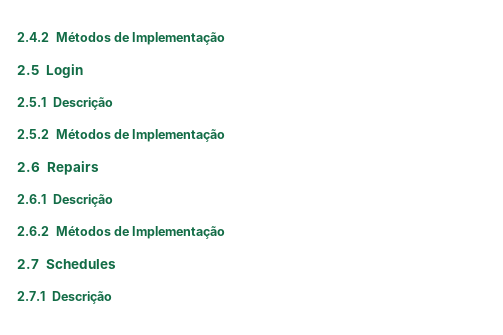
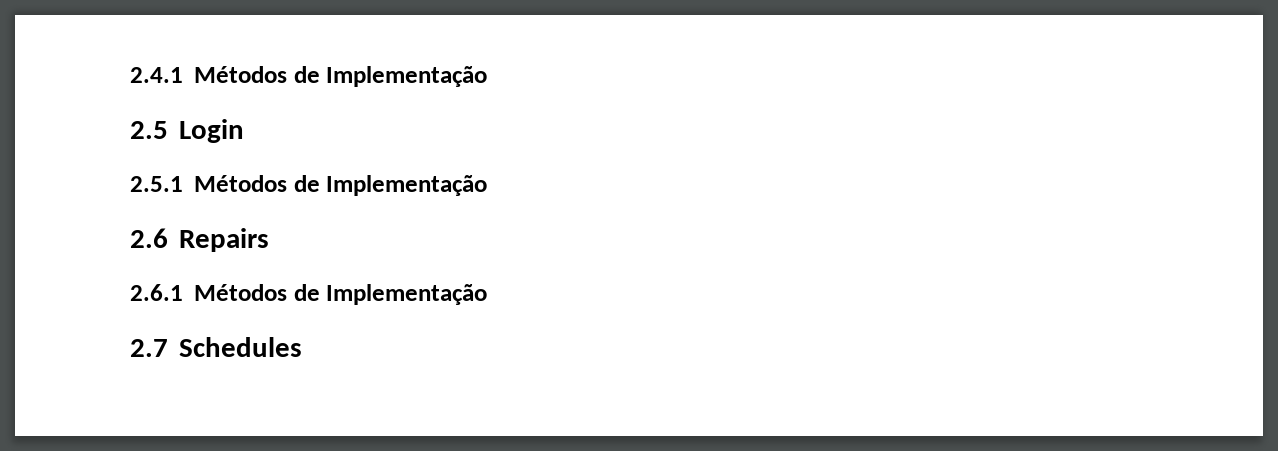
[17,32,49,42] 2.4.2 -> [130,67,183,83] 2.4.1
[52,97,113,110] [17,129,49,139] Descrição // 2.5.2 -> (183, 184) none
[52,194,113,207] [17,226,49,236] Descrição // 2.6.2 -> (183, 292) none
[17,291,112,304] // 2.7.1 Descrição -> (302, 347) none

